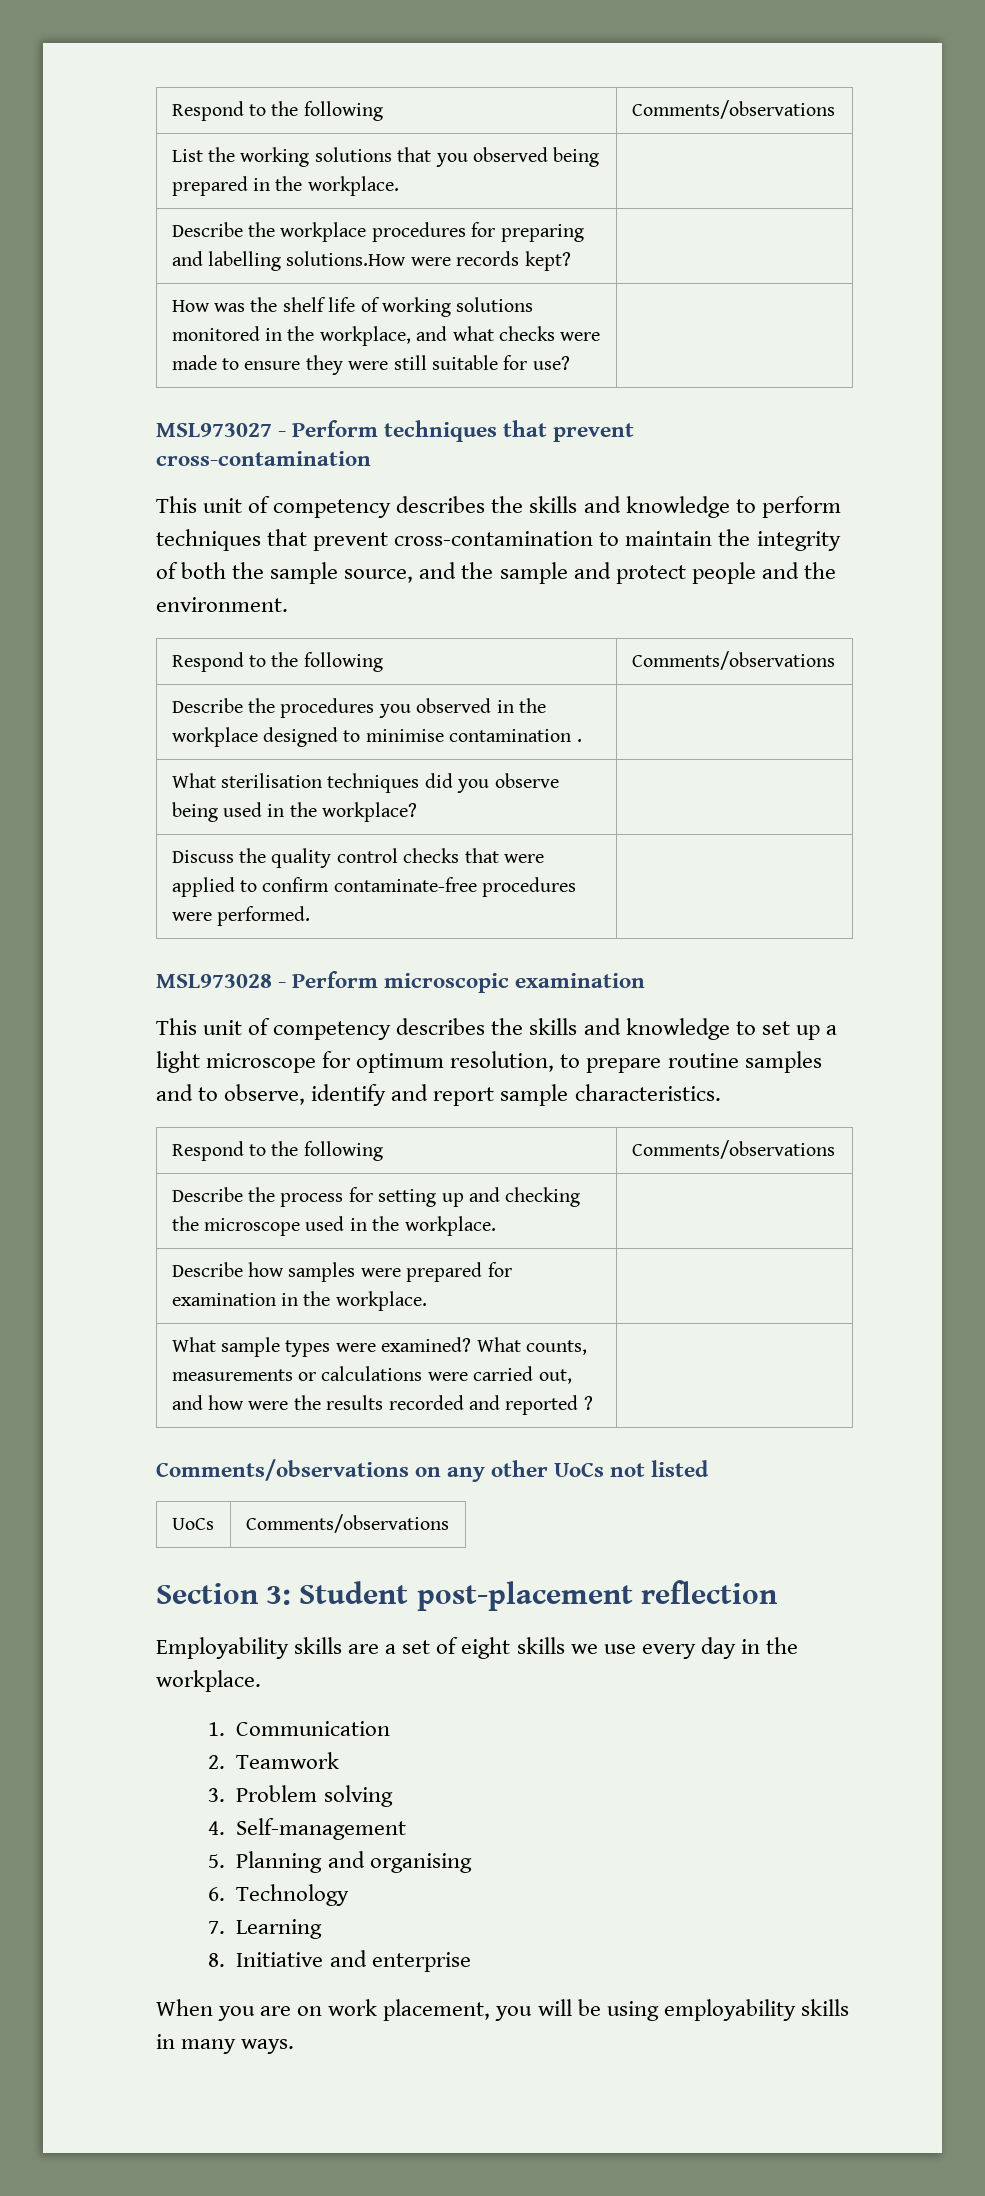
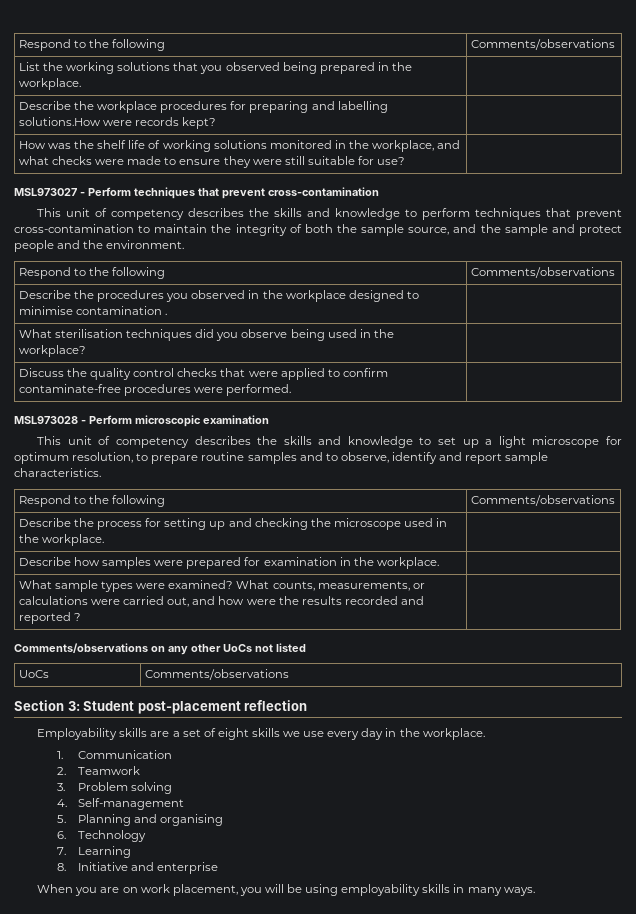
[171,1369,293,1381] measurements -> [317,581,410,591] measurements,

